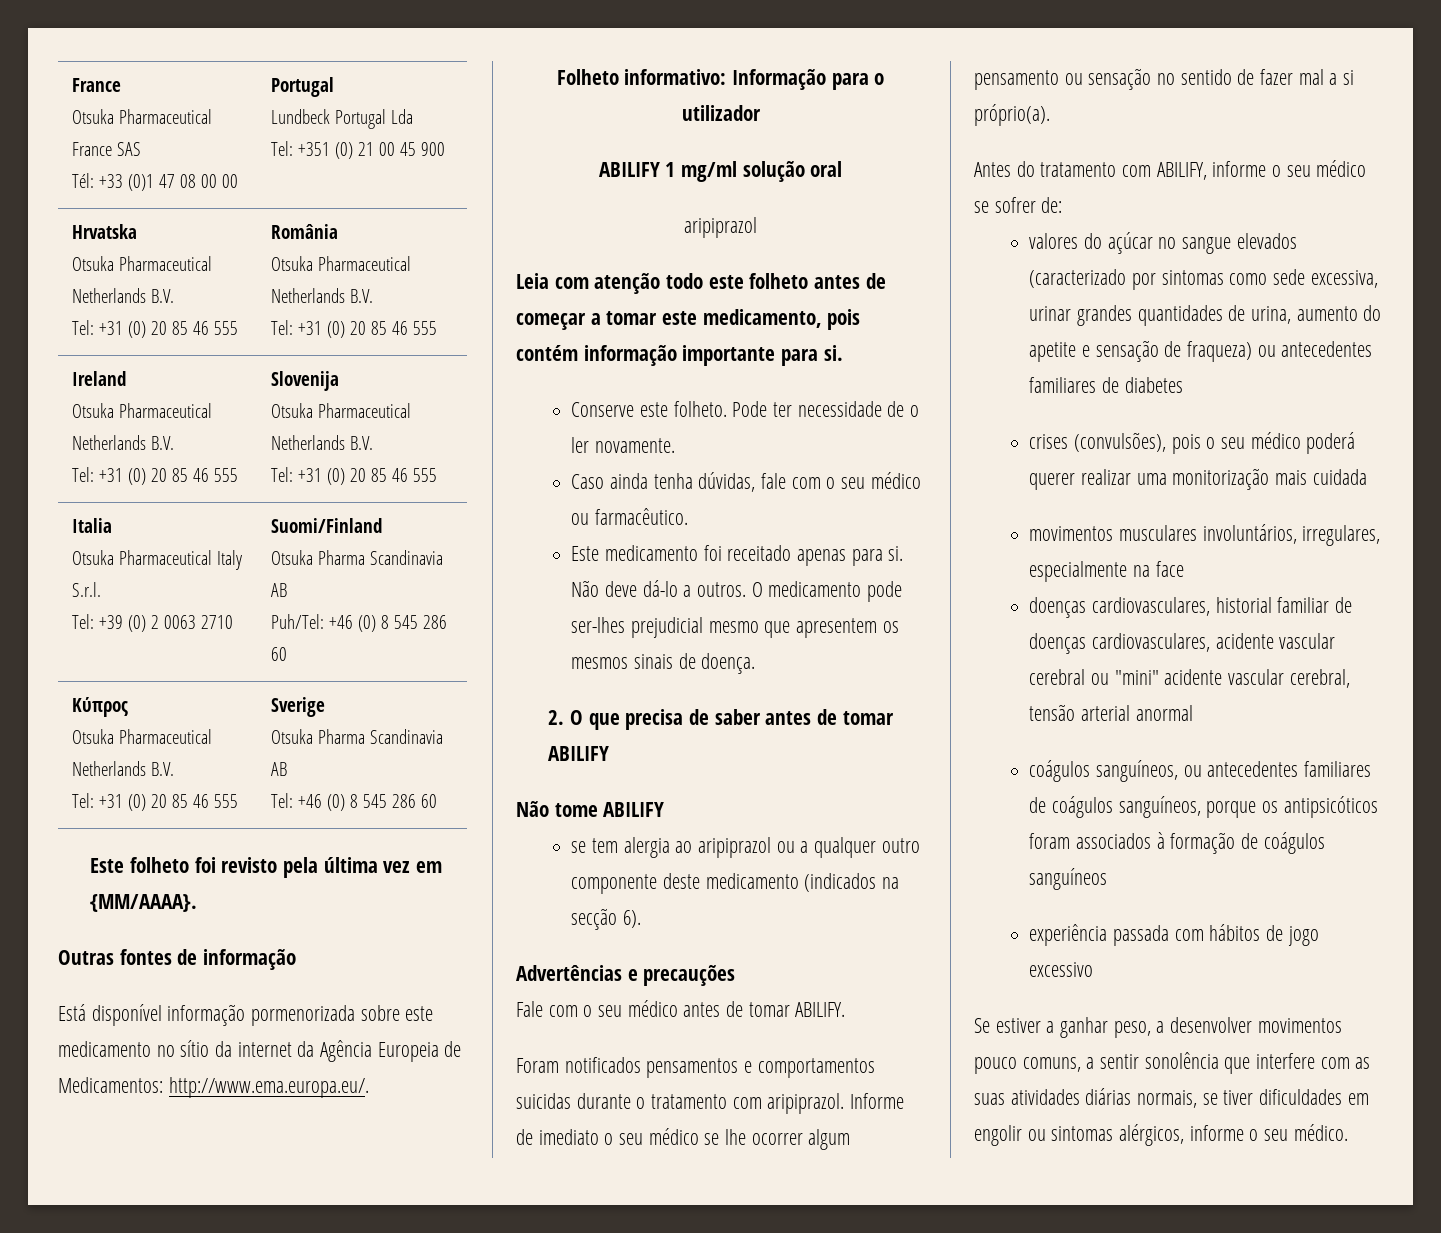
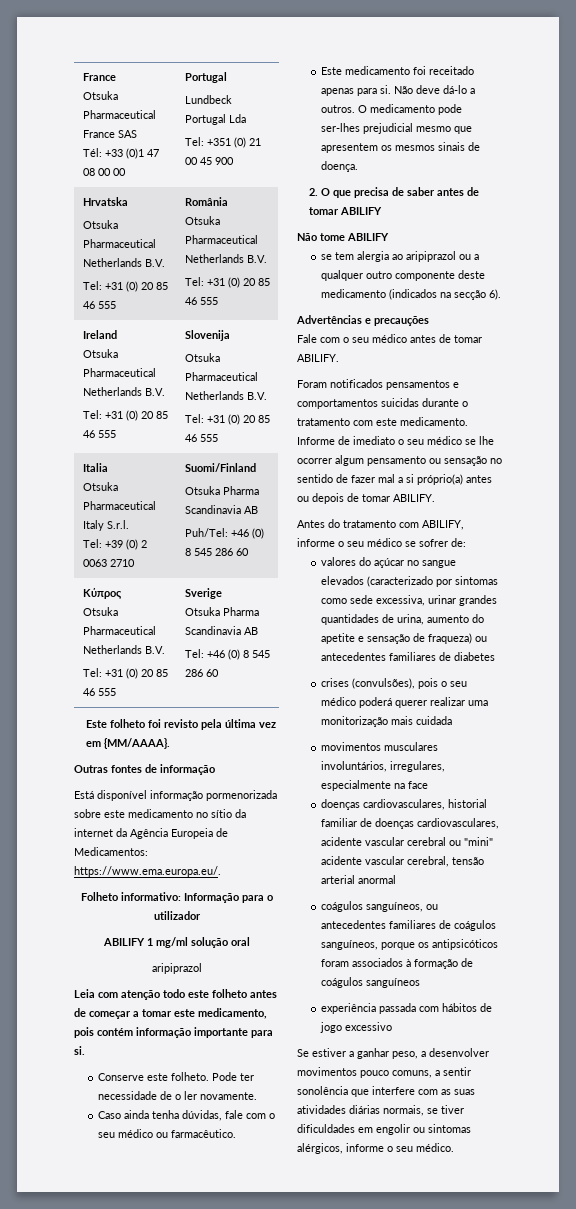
[168,1077,369,1098] http://www.ema.europa.eu/. -> [74,866,221,877] https://www.ema.europa.eu/.
[767,1093,845,1114] aripiprazol. -> [376,417,468,426] este medicamento.
[974,104,1050,126] próprio(a). -> [417,474,492,485] [297,493,435,504] próprio(a) antes ou depois de tomar ABILIFY.

